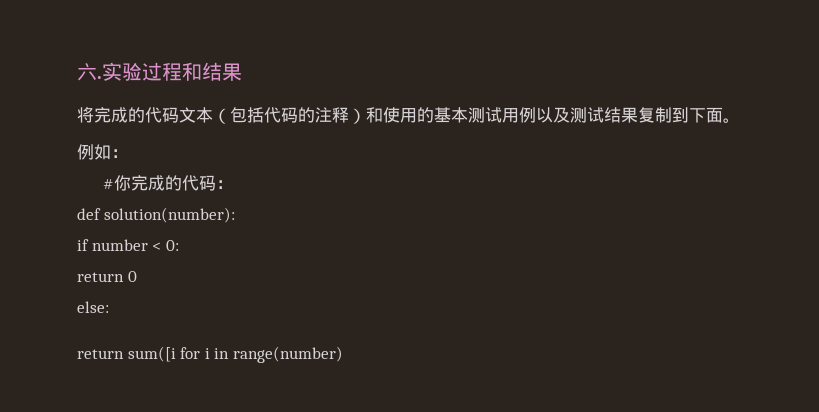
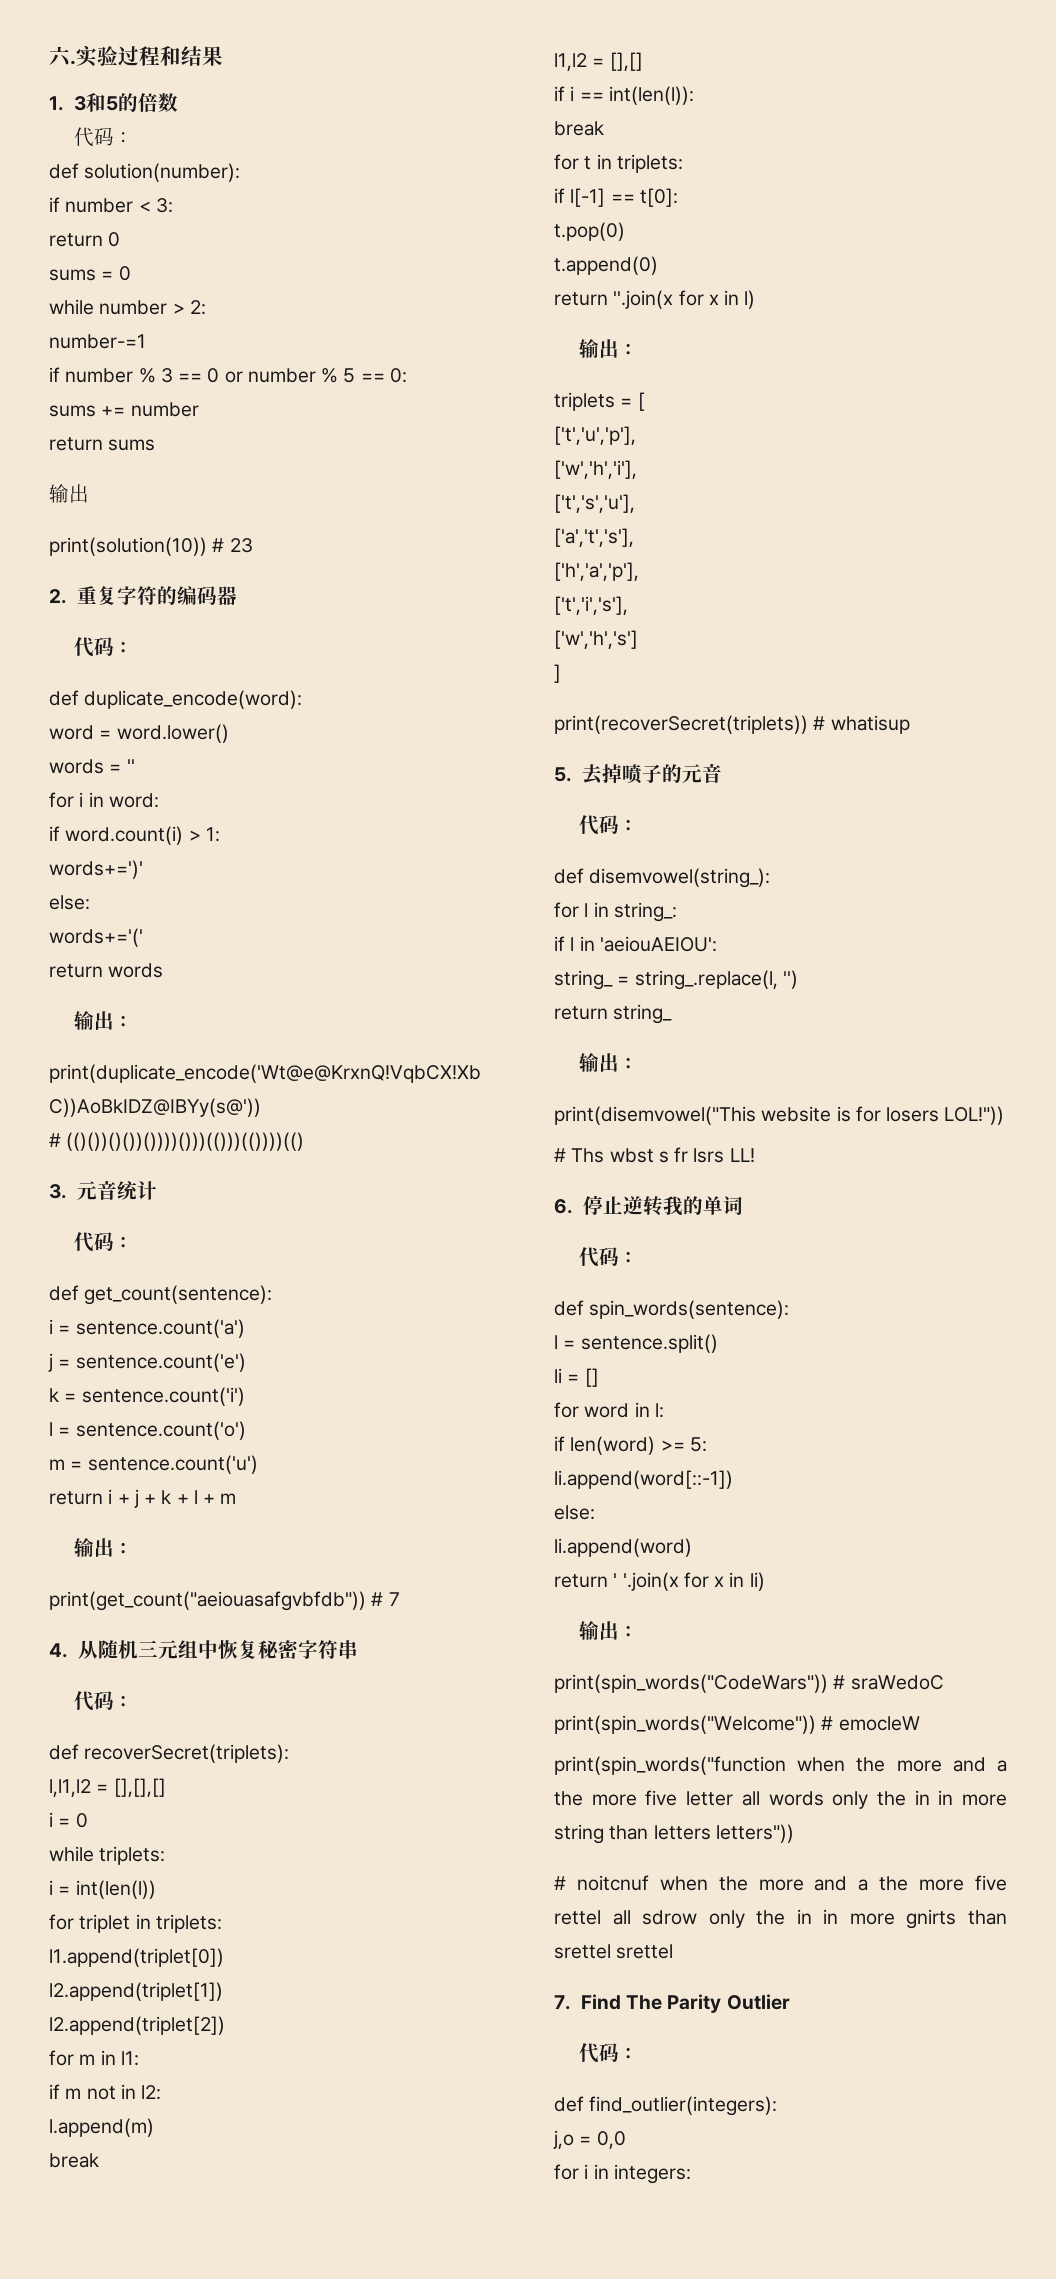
[77,107,740,124] [77,144,128,160] [102,175,182,191] 将完成的代码文本（包括代码的注释）和使用的基本测试用例以及测试结果复制到下面。 // 例如： // #你完成的 -> [49,93,179,112] 1. 3和5的倍数 //
[165,240,179,251] 0: -> [155,198,173,213] 3:
[77,301,109,313] [77,346,343,363] else: // return sum([i for i in range(number) -> [49,266,131,281] [49,299,206,315] [49,334,146,349] [49,367,407,383] [49,402,199,417] [49,437,156,451] [49,484,89,503] [49,537,253,556] [49,586,237,605] [74,637,133,657] [49,690,303,709] [49,724,229,743] [49,759,135,774] [49,792,159,808] [49,826,220,845] [49,860,143,879] [49,895,90,910] [49,928,143,947] [49,963,164,978] [74,1010,133,1030] [49,1064,481,1083] [49,1098,261,1117] [49,1132,305,1151] [49,1181,157,1200] [74,1232,133,1252] [49,1285,273,1305] [49,1319,245,1338] [48,1353,246,1372] [49,1387,245,1406] [49,1421,246,1440] [49,1455,258,1474] [49,1489,237,1508] [74,1537,133,1557] [49,1591,400,1611] [49,1640,358,1659] [74,1691,133,1711] [49,1744,290,1763] [49,1778,166,1797] [49,1812,88,1828] [49,1846,166,1865] [49,1880,156,1899] [49,1914,222,1933] [49,1948,224,1967] [49,1982,223,2001] [49,2016,225,2035] [49,2050,139,2066] [49,2084,162,2100] [49,2118,154,2137] [49,2153,99,2168] [554,52,643,71] [554,86,694,105] [554,121,604,136] [554,154,683,173] [554,188,678,207] [554,222,625,241] [554,256,658,275] [554,290,756,309] [579,338,638,358] [554,392,645,411] [554,426,636,445] [554,460,637,479] [554,494,635,513] [554,528,634,547] [554,562,639,581] [554,596,628,615] [554,630,638,649] [554,664,561,683] [554,715,910,734] [554,764,722,785] [579,815,638,835] [554,868,771,888] [554,902,677,922] [554,936,717,952] [554,970,798,990] [554,1004,673,1024] [579,1052,638,1072] [554,1106,1005,1125] [554,1147,755,1163] [554,1195,743,1216] [579,1247,638,1267] [554,1300,790,1319] [554,1334,718,1353] [554,1368,599,1387] [554,1402,664,1418] [554,1436,707,1455] [554,1470,733,1489] [554,1505,595,1520] [554,1538,692,1557] [554,1572,765,1591] [579,1620,638,1640] [554,1674,944,1693] [554,1715,920,1734] [554,1756,1007,1775] [554,1790,1007,1809] [554,1824,794,1844] [554,1875,1008,1891] [554,1909,1007,1929] [554,1944,674,1959] [554,1994,790,2013] [579,2043,638,2063] [554,2096,778,2116] [553,2130,626,2149] [554,2164,691,2184] sums = 0 // while number > 2: // number-=1 // if number % 3 == 0 or number % 5 == 0: // sums += number // return sums // 输出 // print(solution(10)) # 23 // 2.重复字符的编码器 // 代码： // def duplicate_encode(word): // word = word.lower() // words = '' // for i in word: // if word.count(i) > 1: // words+=')' // else: // words+='(' // return words // 输出： // print(duplicate_encode('Wt@e@KrxnQ!VqbCX!Xb C))AoBkIDZ@IBYy(s@')) // # (()())()())())))()))(()))(())))(() // 3.元音统计 // 代码： // def get_count(sentence): // i = sentence.count('a') // j = sentence.count('e') // k = sentence.count('i') // l = sentence.count('o') // m = sentence.count('u') // return i + j + k + l + m // 输出： // print(get_count("aeiouasafgvbfdb")) # 7 // 4.从随机三元组中恢复秘密字符串 // 代码： // def recoverSecret(triplets): // l,l1,l2 = [],[],[] // i = 0 // while triplets: // i = int(len(l)) // for triplet in triplets: // l1.append(triplet[0]) // l2.append(triplet[1]) // l2.append(triplet[2]) // for m in l1: // if m not in l2: // l.append(m) // break // l1,l2 = [],[] // if i == int(len(l)): // break // for t in triplets: // if l[-1] == t[0]: // t.pop(0) // t.append(0) // return ''.join(x for x in l) // 输出： // triplets = [ // ['t','u','p'], // ['w','h','i'], // ['t','s','u'], // ['a','t','s'], // ['h','a','p'], // ['t','i','s'], // ['w','h','s'] // ] // print(recoverSecret(triplets)) # whatisup // 5.去掉喷子的元音 // 代码： // def disemvowel(string_): // for l in string_: // if l in 'aeiouAEIOU': // string_ = string_.replace(l, '') // return string_ // 输出： // print(disemvowel("This website is for losers LOL!")) // # Ths wbst s fr lsrs LL! // 6.停止逆转我的单词 // 代码： // def spin_words(sentence): // l = sentence.split() // li = [] // for word in l: // if len(word) >= 5: // li.append(word[::-1]) // else: // li.append(word) // return ' '.join(x for x in li) // 输出： // print(spin_words("CodeWars")) # sraWedoC // print(spin_words("Welcome")) # emocleW // print(spin_words("function when the more and a the more five letter all words only the in in more string than letters letters")) // # noitcnuf when the more and a the more five rettel all sdrow only the in in more gnirts than srettel srettel // 7. Find The Parity Outlier // 代码： // def find_outlier(integers): // j,o = 0,0 // for i in integers:

